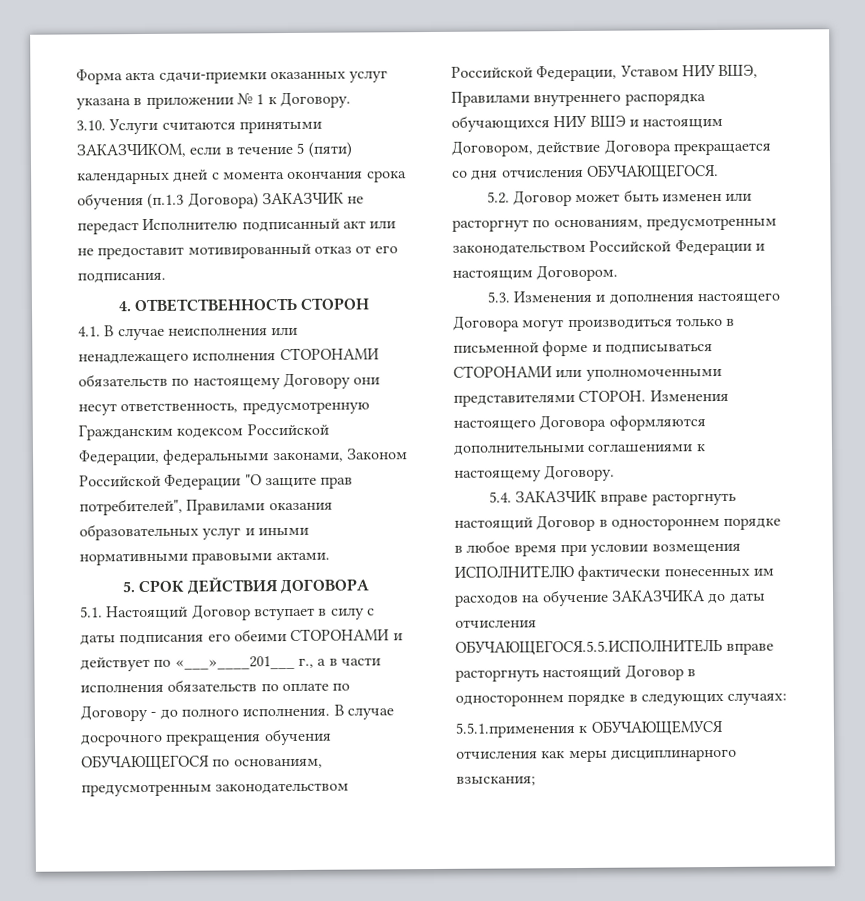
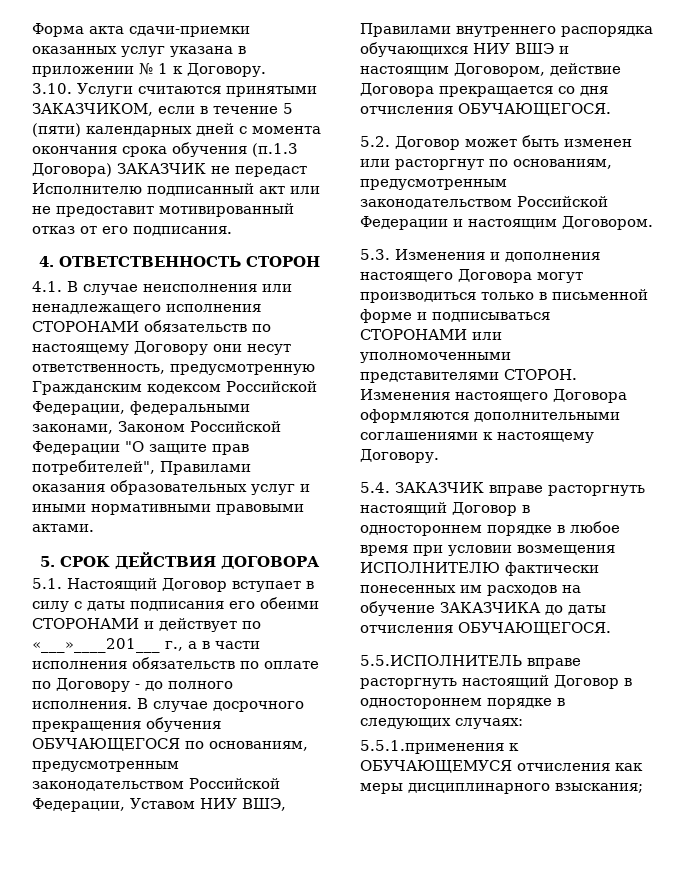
[455,638,723,656] ОБУЧАЮЩЕГОСЯ.5.5.ИСПОЛНИТЕЛЬ -> [458,622,611,635] [360,655,522,666] ОБУЧАЮЩЕГОСЯ. // 5.5.ИСПОЛНИТЕЛЬ

